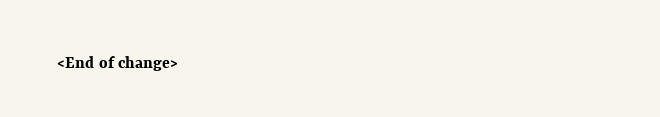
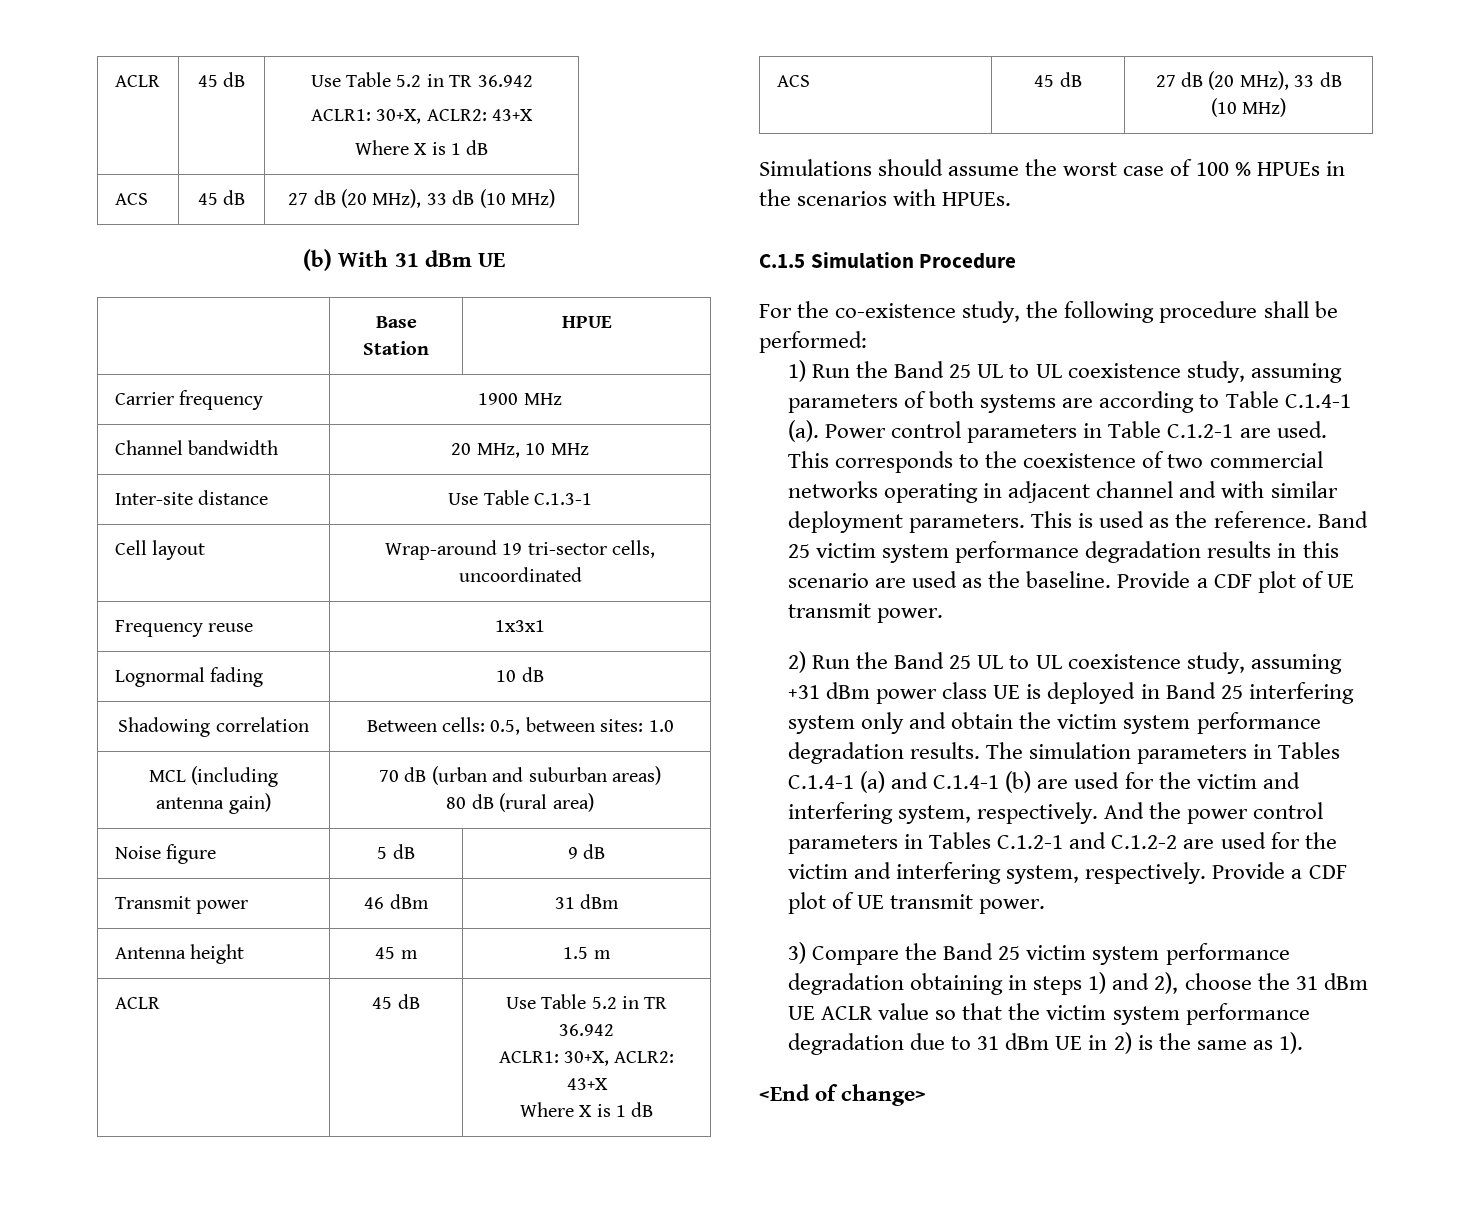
(57, 62) none -> [114,75,160,87] [197,72,246,87] [310,72,533,87] [310,109,534,124] [354,140,489,155] [114,193,148,205] [197,190,246,205] [288,189,555,208] [303,249,505,271] [375,316,417,328] [363,341,429,355] [561,316,612,328] [114,390,264,410] [478,393,562,405] [114,440,279,455] [451,443,589,458] [114,490,269,505] [448,490,592,505] [114,540,206,560] [384,540,656,560] [458,567,582,582] [114,620,254,637] [495,620,545,632] [114,667,264,687] [496,667,544,682] [118,717,309,737] [366,717,674,735] [148,766,279,787] [156,793,271,814] [379,766,661,785] [446,793,594,812] [114,844,217,864] [377,844,415,859] [567,844,606,859] [114,896,249,914] [364,894,429,909] [554,894,620,909] [114,944,245,964] [375,947,418,959] [563,947,611,959] [114,997,160,1009] [372,994,420,1009] [505,994,668,1009] [559,1024,614,1036] [498,1051,675,1066] [566,1078,608,1090] [519,1102,654,1117] [776,75,810,87] [1034,72,1082,87] [1155,71,1342,90] [1210,98,1287,117] [759,159,1345,176] [759,189,1012,206] [759,252,1017,269] [759,301,1338,323] [759,331,867,353] [787,360,1342,383] [787,391,1351,413] [787,420,1327,443] [787,451,1323,473] [787,481,1338,503] [787,511,1368,533] [787,541,1339,563] [787,571,1354,593] [787,603,944,623] [787,651,1342,674] [787,682,1354,704] [787,712,1321,734] [787,742,1341,764] [787,771,1300,793] [787,802,1324,824] [787,832,1337,854] [787,862,1347,884] [787,892,1046,914] [787,942,1290,965] [787,972,1368,995] [787,1003,1310,1025] [787,1032,1303,1055] ACLR | 45 dB | Use Table 5.2 in TR 36.942 // ACLR1: 30+X, ACLR2: 43+X // Where X is 1 dB // ACS | 45 dB | 27 dB (20 MHz), 33 dB (10 MHz) // (b) With 31 dBm UE // | Base Station | HPUE // Carrier frequency | 1900 MHz // Channel bandwidth | 20 MHz, 10 MHz // Inter-site distance | Use Table C.1.3-1 // Cell layout | Wrap-around 19 tri-sector cells, uncoordinated // Frequency reuse | 1x3x1 // Lognormal fading | 10 dB // Shadowing correlation | Between cells: 0.5, between sites: 1.0 // MCL (including antenna gain) | 70 dB (urban and suburban areas) // 80 dB (rural area) // Noise figure | 5 dB | 9 dB // Transmit power | 46 dBm | 31 dBm // Antenna height | 45 m | 1.5 m // ACLR | 45 dB | Use Table 5.2 in TR 36.942 // ACLR1: 30+X, ACLR2: 43+X // Where X is 1 dB // ACS | 45 dB | 27 dB (20 MHz), 33 dB (10 MHz) // Simulations should assume the worst case of 100 % HPUEs in the scenarios with HPUEs. // C.1.5 Simulation Procedure // For the co-existence study, the following procedure shall be performed: // 1) Run the Band 25 UL to UL coexistence study, assuming parameters of both systems are according to Table C.1.4-1 (a). Power control parameters in Table C.1.2-1 are used. This corresponds to the coexistence of two commercial networks operating in adjacent channel and with similar deployment parameters. This is used as the reference. Band 25 victim system performance degradation results in this scenario are used as the baseline. Provide a CDF plot of UE transmit power. // 2) Run the Band 25 UL to UL coexistence study, assuming +31 dBm power class UE is deployed in Band 25 interfering system only and obtain the victim system performance degradation results. The simulation parameters in Tables C.1.4-1 (a) and C.1.4-1 (b) are used for the victim and interfering system, respectively. And the power control parameters in Tables C.1.2-1 and C.1.2-2 are used for the victim and interfering system, respectively. Provide a CDF plot of UE transmit power. // 3) Compare the Band 25 victim system performance degradation obtaining in steps 1) and 2), choose the 31 dBm UE ACLR value so that the victim system performance degradation due to 31 dBm UE in 2) is the same as 1). //

